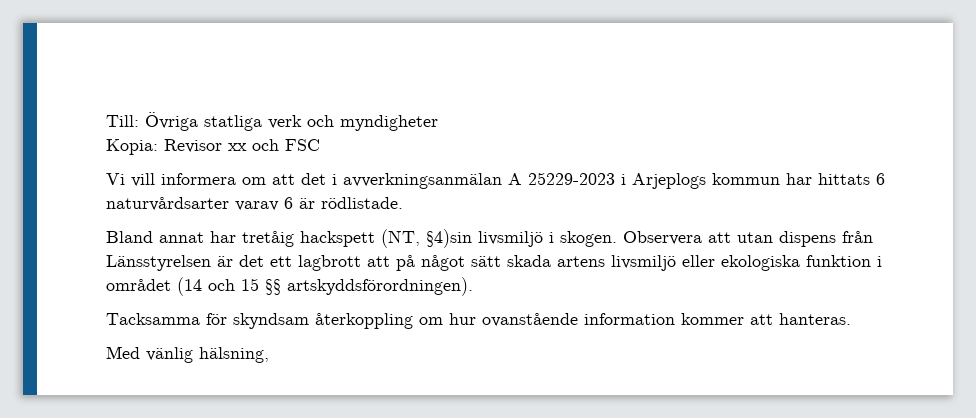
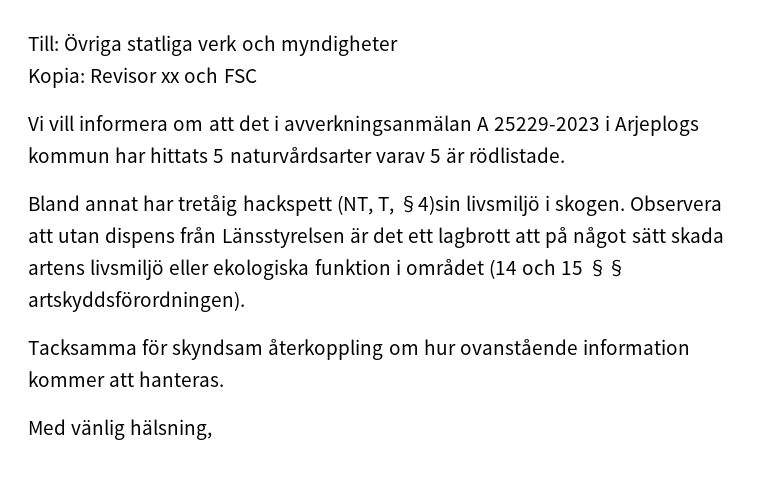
[876,173,885,185] 6 -> [213,149,225,163] 5
[284,197,293,209] 6 -> [429,149,441,163] 5
(420, 238) none -> [377,197,394,215] T,

